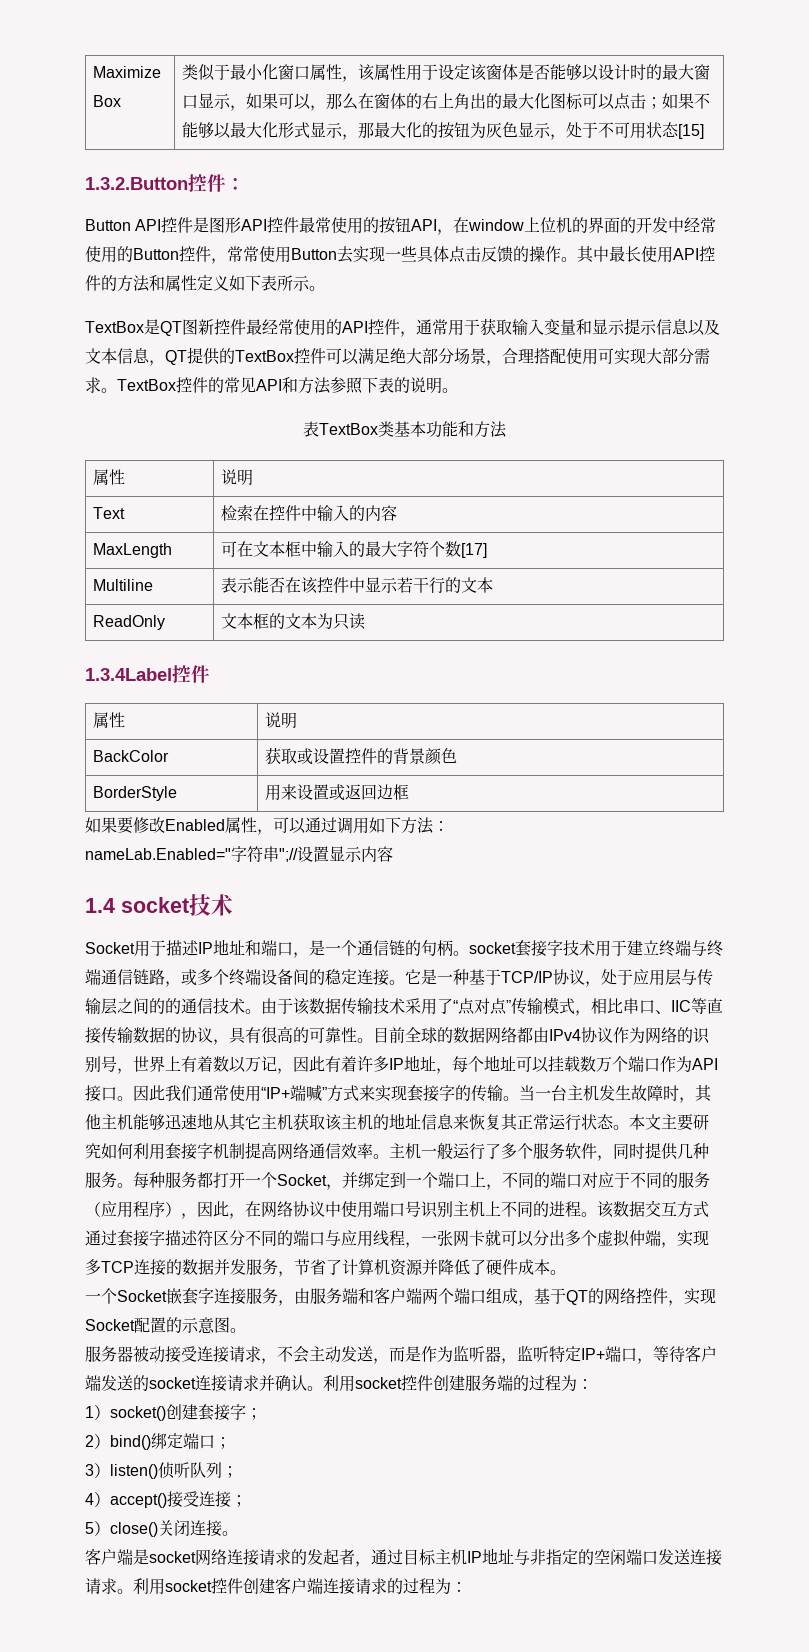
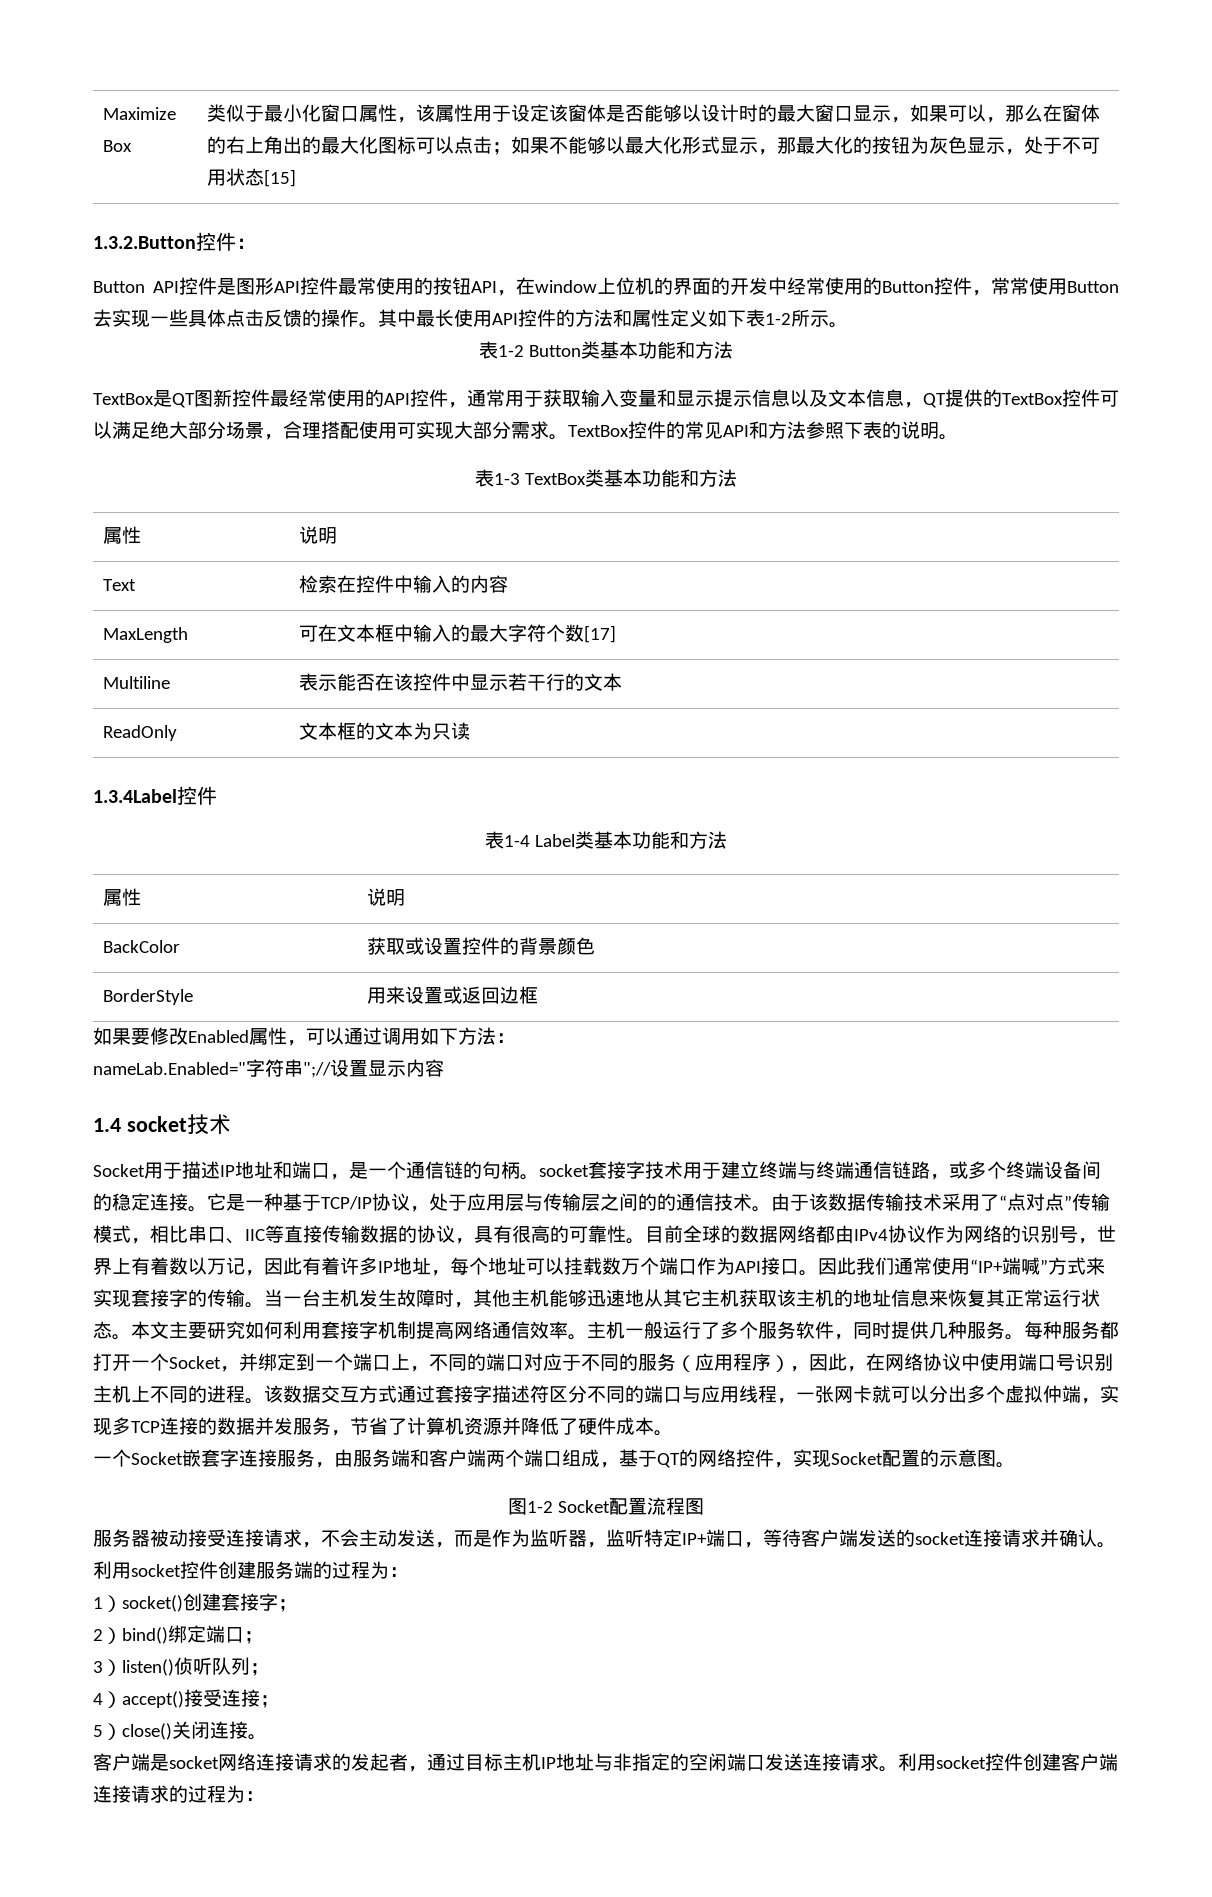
(277, 283) none -> [765,313,791,325] 1-2
(325, 288) none -> [479,341,733,359] // 表1-2 Button类基本功能和方法
(319, 429) none -> [494,473,521,485] 1-3
(210, 674) none -> [485,831,727,849] // 表1-4 Label类基本功能和方法
(246, 1330) none -> [508,1497,704,1515] // 图1-2 Socket配置流程图

